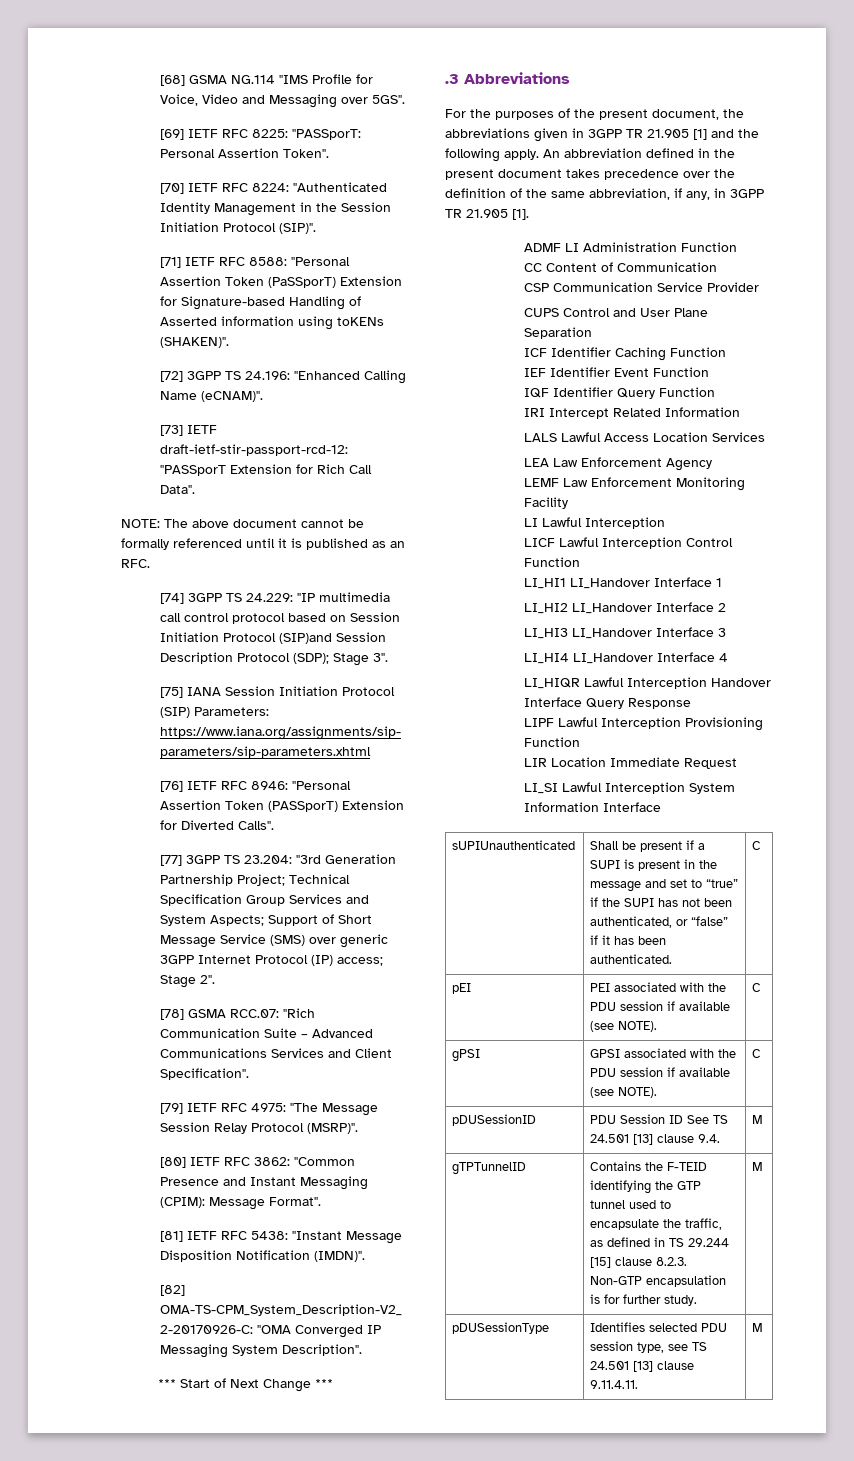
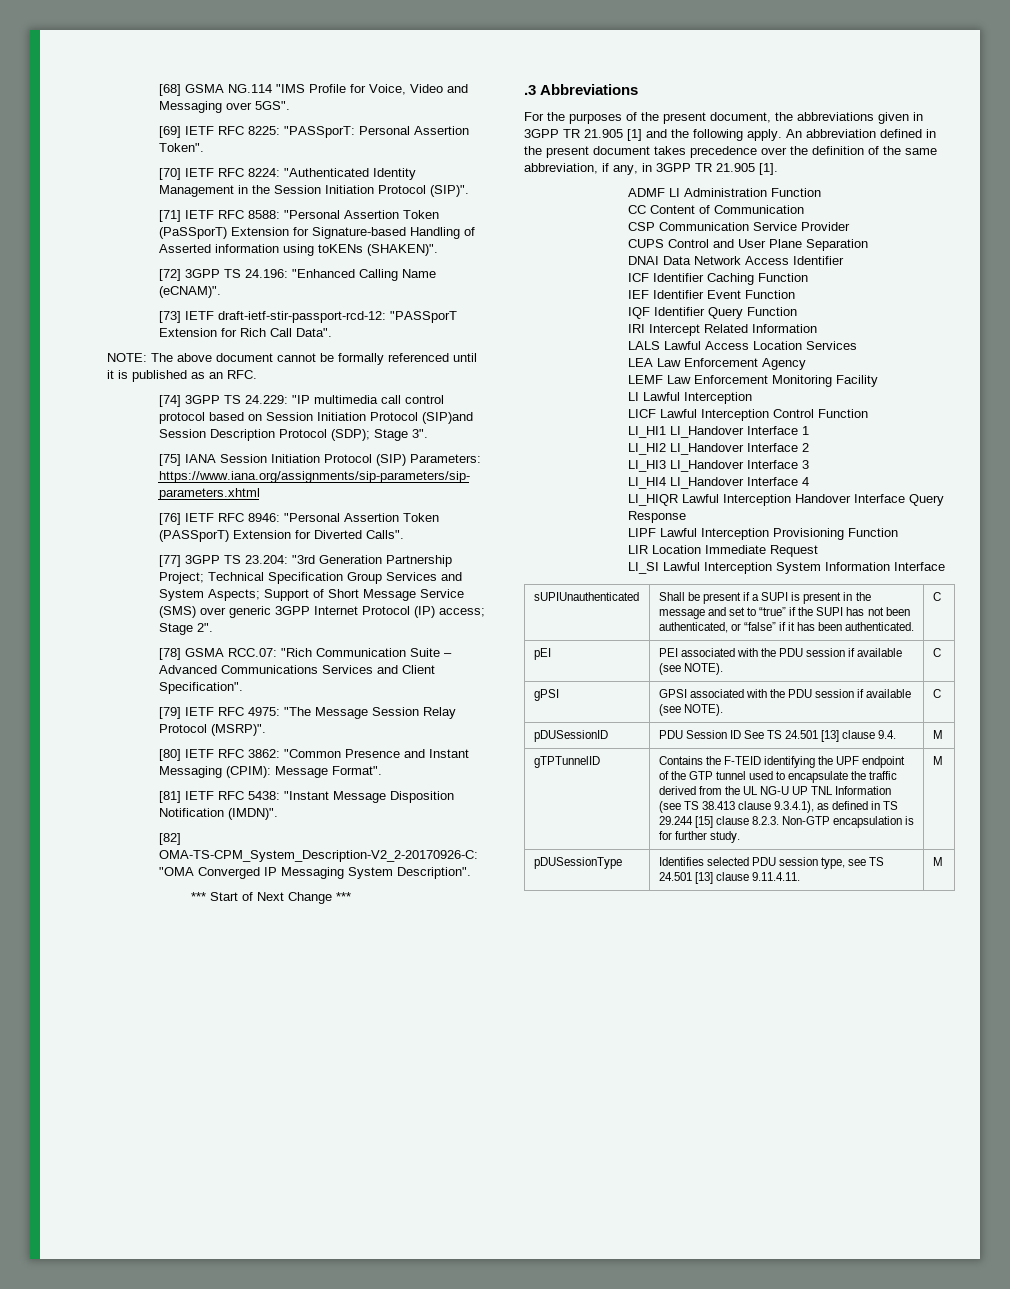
(593, 333) none -> [627,256,844,265] // DNAI Data Network Access Identifier
(674, 1185) none -> [836,756,906,768] [658,771,686,780] UPF endpoint of the
[685,1218,723,1230] traffic, -> [869,771,898,780] [658,786,892,795] [658,801,814,813] traffic derived from the UL NG-U UP TNL Information (see TS 38.413 clause 9.3.4.1),

